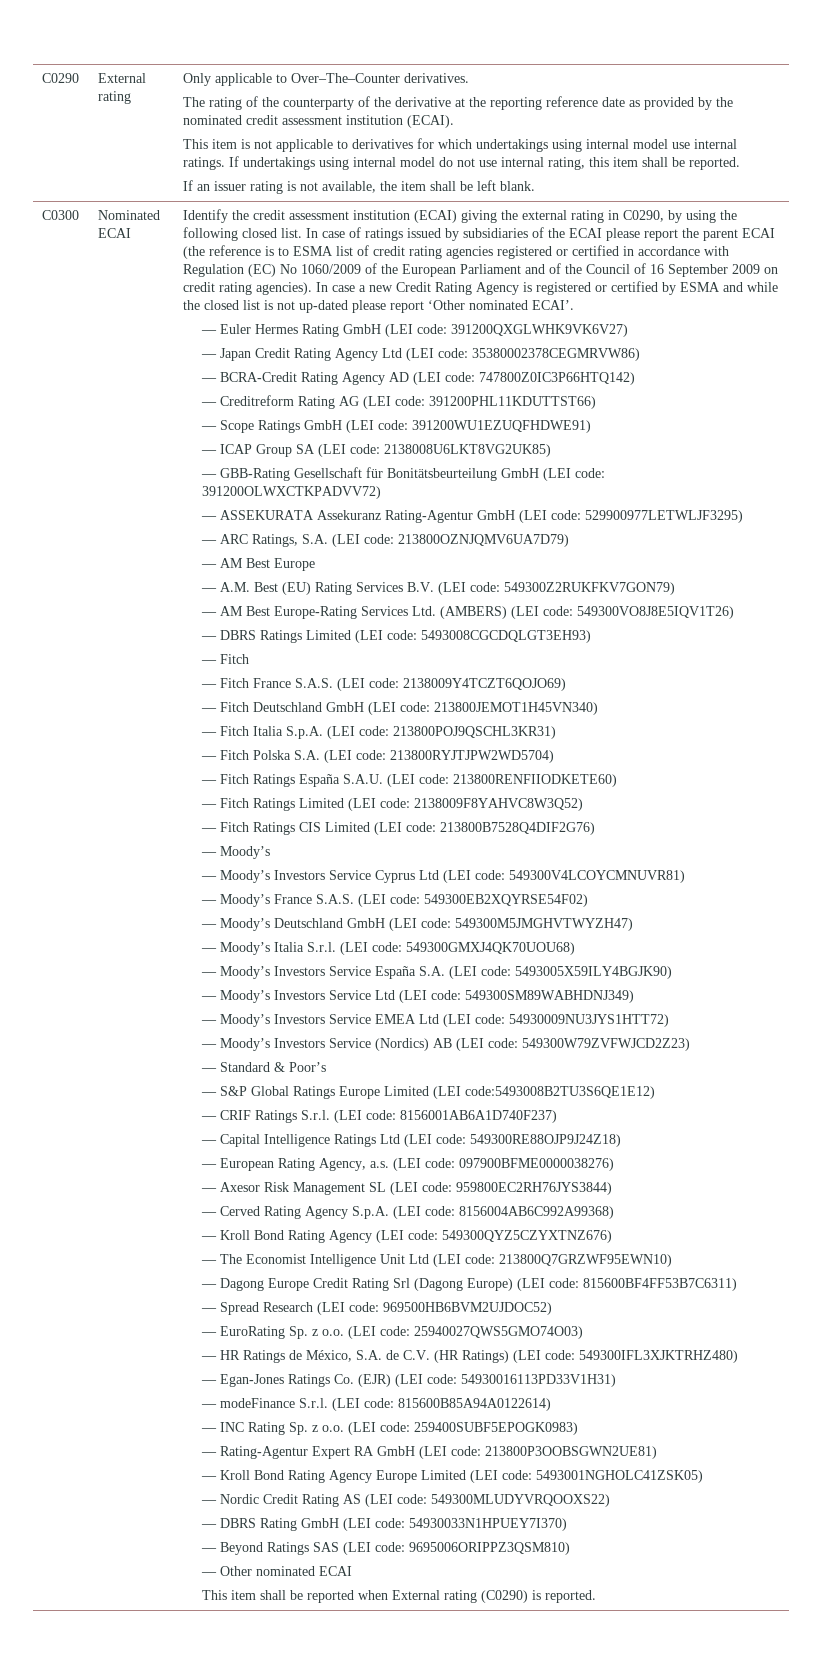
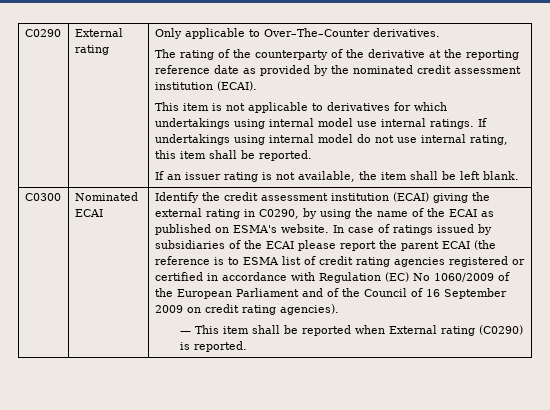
[183,227,303,241] following closed list. -> [376,208,494,217] [154,224,329,235] name of the ECAI as published on ESMA's website.
[316,281,779,295] [183,300,575,313] [201,324,629,337] [201,348,641,361] [201,372,636,385] [201,395,597,409] [201,420,592,433] [201,444,552,457] [201,467,606,481] [202,486,382,499] [201,510,744,523] [201,534,570,547] [201,558,316,571] [201,582,676,595] [201,606,735,619] [201,630,592,643] [201,654,250,664] [201,678,567,691] [201,702,599,715] [201,726,557,739] [201,750,555,763] [201,774,618,787] [201,798,584,811] [201,822,596,835] [201,846,271,859] [201,870,686,883] [201,894,589,907] [201,918,634,931] [201,942,576,955] [201,966,673,979] [201,990,635,1003] [201,1014,670,1027] [201,1038,691,1051] [201,1062,327,1072] [201,1086,656,1099] [201,1110,558,1123] [201,1134,622,1147] [201,1158,615,1171] [201,1182,613,1195] [201,1206,615,1219] [201,1230,613,1243] [201,1254,673,1267] [201,1278,738,1291] [201,1302,553,1315] [201,1326,584,1339] [201,1350,739,1363] [201,1374,617,1387] [201,1398,552,1411] [201,1422,579,1435] [201,1446,658,1459] [201,1470,704,1483] [201,1494,611,1507] [201,1518,568,1531] [201,1542,571,1555] [201,1566,353,1576] In case a new Credit Rating Agency is registered or certified by ESMA and while the closed list is not up-dated please report ‘Other nominated ECAI’. // — Euler Hermes Rating GmbH (LEI code: 391200QXGLWHK9VK6V27) // — Japan Credit Rating Agency Ltd (LEI code: 35380002378CEGMRVW86) // — BCRA-Credit Rating Agency AD (LEI code: 747800Z0IC3P66HTQ142) // — Creditreform Rating AG (LEI code: 391200PHL11KDUTTST66) // — Scope Ratings GmbH (LEI code: 391200WU1EZUQFHDWE91) // — ICAP Group SA (LEI code: 2138008U6LKT8VG2UK85) // — GBB-Rating Gesellschaft für Bonitätsbeurteilung GmbH (LEI code: 391200OLWXCTKPADVV72) // — ASSEKURATA Assekuranz Rating-Agentur GmbH (LEI code: 529900977LETWLJF3295) // — ARC Ratings, S.A. (LEI code: 213800OZNJQMV6UA7D79) // — AM Best Europe // — A.M. Best (EU) Rating Services B.V. (LEI code: 549300Z2RUKFKV7GON79) // — AM Best Europe-Rating Services Ltd. (AMBERS) (LEI code: 549300VO8J8E5IQV1T26) // — DBRS Ratings Limited (LEI code: 5493008CGCDQLGT3EH93) // — Fitch // — Fitch France S.A.S. (LEI code: 2138009Y4TCZT6QOJO69) // — Fitch Deutschland GmbH (LEI code: 213800JEMOT1H45VN340) // — Fitch Italia S.p.A. (LEI code: 213800POJ9QSCHL3KR31) // — Fitch Polska S.A. (LEI code: 213800RYJTJPW2WD5704) // — Fitch Ratings España S.A.U. (LEI code: 213800RENFIIODKETE60) // — Fitch Ratings Limited (LEI code: 2138009F8YAHVC8W3Q52) // — Fitch Ratings CIS Limited (LEI code: 213800B7528Q4DIF2G76) // — Moody’s // — Moody’s Investors Service Cyprus Ltd (LEI code: 549300V4LCOYCMNUVR81) // — Moody’s France S.A.S. (LEI code: 549300EB2XQYRSE54F02) // — Moody’s Deutschland GmbH (LEI code: 549300M5JMGHVTWYZH47) // — Moody’s Italia S.r.l. (LEI code: 549300GMXJ4QK70UOU68) // — Moody’s Investors Service España S.A. (LEI code: 5493005X59ILY4BGJK90) // — Moody’s Investors Service Ltd (LEI code: 549300SM89WABHDNJ349) // — Moody’s Investors Service EMEA Ltd (LEI code: 54930009NU3JYS1HTT72) // — Moody’s Investors Service (Nordics) AB (LEI code: 549300W79ZVFWJCD2Z23) // — Standard & Poor’s // — S&P Global Ratings Europe Limited (LEI code:5493008B2TU3S6QE1E12) // — CRIF Ratings S.r.l. (LEI code: 8156001AB6A1D740F237) // — Capital Intelligence Ratings Ltd (LEI code: 549300RE88OJP9J24Z18) // — European Rating Agency, a.s. (LEI code: 097900BFME0000038276) // — Axesor Risk Management SL (LEI code: 959800EC2RH76JYS3844) // — Cerved Rating Agency S.p.A. (LEI code: 8156004AB6C992A99368) // — Kroll Bond Rating Agency (LEI code: 549300QYZ5CZYXTNZ676) // — The Economist Intelligence Unit Ltd (LEI code: 213800Q7GRZWF95EWN10) // — Dagong Europe Credit Rating Srl (Dagong Europe) (LEI code: 815600BF4FF53B7C6311) // — Spread Research (LEI code: 969500HB6BVM2UJDOC52) // — EuroRating Sp. z o.o. (LEI code: 25940027QWS5GMO74O03) // — HR Ratings de México, S.A. de C.V. (HR Ratings) (LEI code: 549300IFL3XJKTRHZ480) // — Egan-Jones Ratings Co. (EJR) (LEI code: 54930016113PD33V1H31) // — modeFinance S.r.l. (LEI code: 815600B85A94A0122614) // — INC Rating Sp. z o.o. (LEI code: 259400SUBF5EPOGK0983) // — Rating-Agentur Expert RA GmbH (LEI code: 213800P3OOBSGWN2UE81) // — Kroll Bond Rating Agency Europe Limited (LEI code: 5493001NGHOLC41ZSK05) // — Nordic Credit Rating AS (LEI code: 549300MLUDYVRQOOXS22) // — DBRS Rating GmbH (LEI code: 54930033N1HPUEY7I370) // — Beyond Ratings SAS (LEI code: 9695006ORIPPZ3QSM810) // — Other nominated ECAI // -> [179,331,191,334] // —

